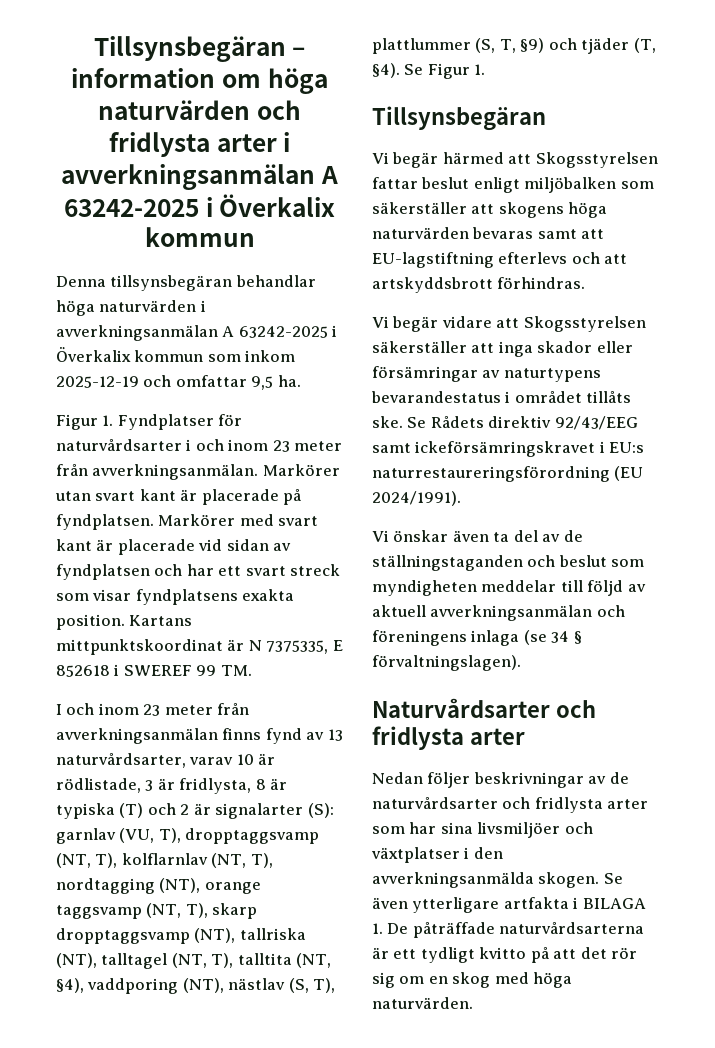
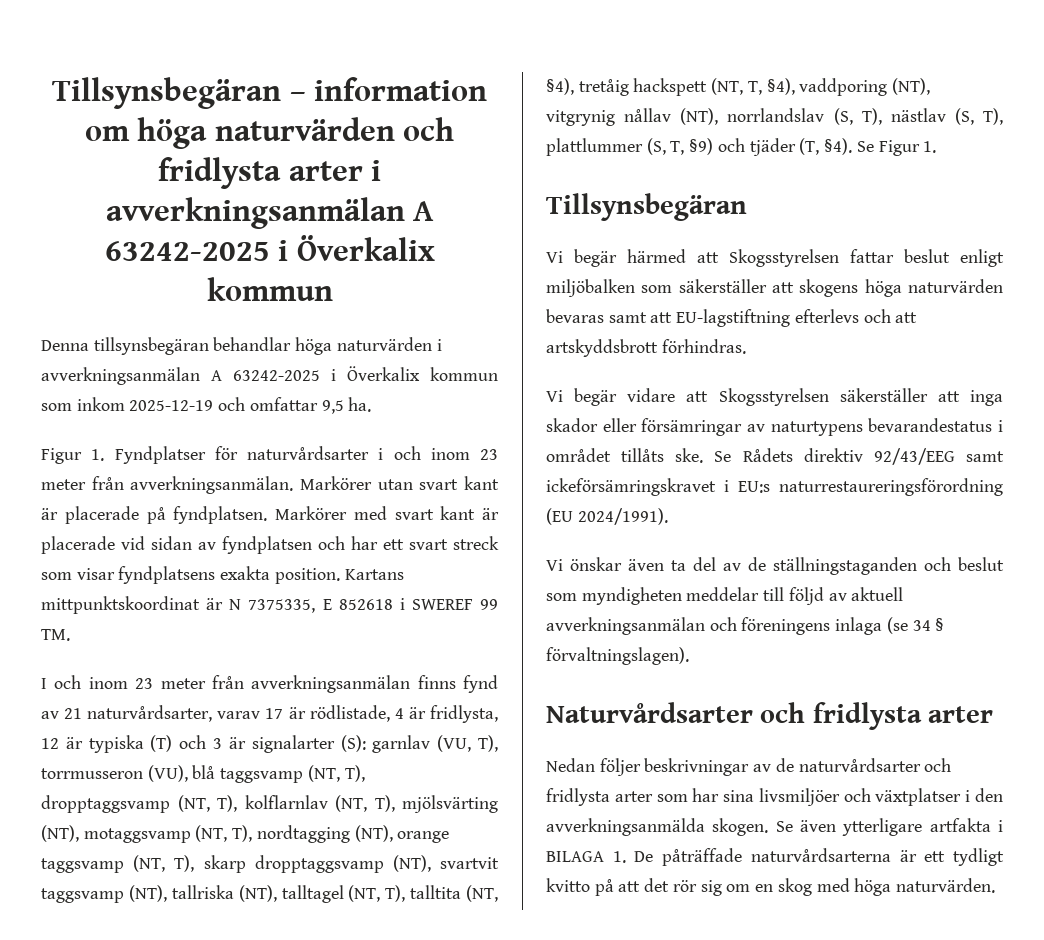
[327,729,343,741] 13 -> [64,708,83,719] 21
[236,754,254,765] 10 -> [265,708,284,719] 17
[145,780,154,791] 3 -> [394,708,404,719] 4
[255,779,266,790] 8 -> [41,738,59,749] 12
[180,804,190,815] 2 -> [213,738,223,749] 3
(181, 835) none -> [41,765,365,783] torrmusseron (VU), blå taggsvamp (NT, T),
(273, 860) none -> [402,795,498,813] [41,825,253,843] mjölsvärting (NT), motaggsvamp (NT, T),
(236, 935) none -> [440,857,499,869] [41,885,167,903] svartvit taggsvamp (NT),
[87,978,224,994] vaddporing (NT), -> [578,78,931,96] [546,108,882,126] tretåig hackspett (NT, T, §4), vaddporing (NT), vitgrynig nållav (NT), norrlandslav (S, T),

